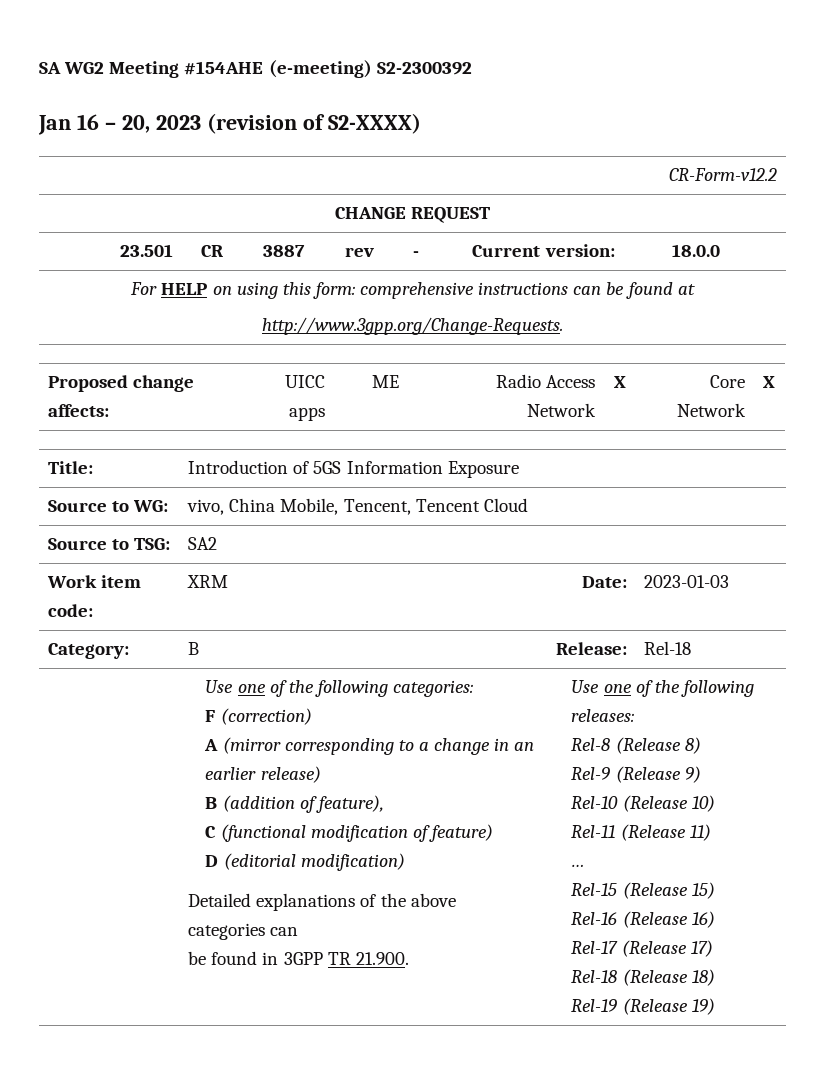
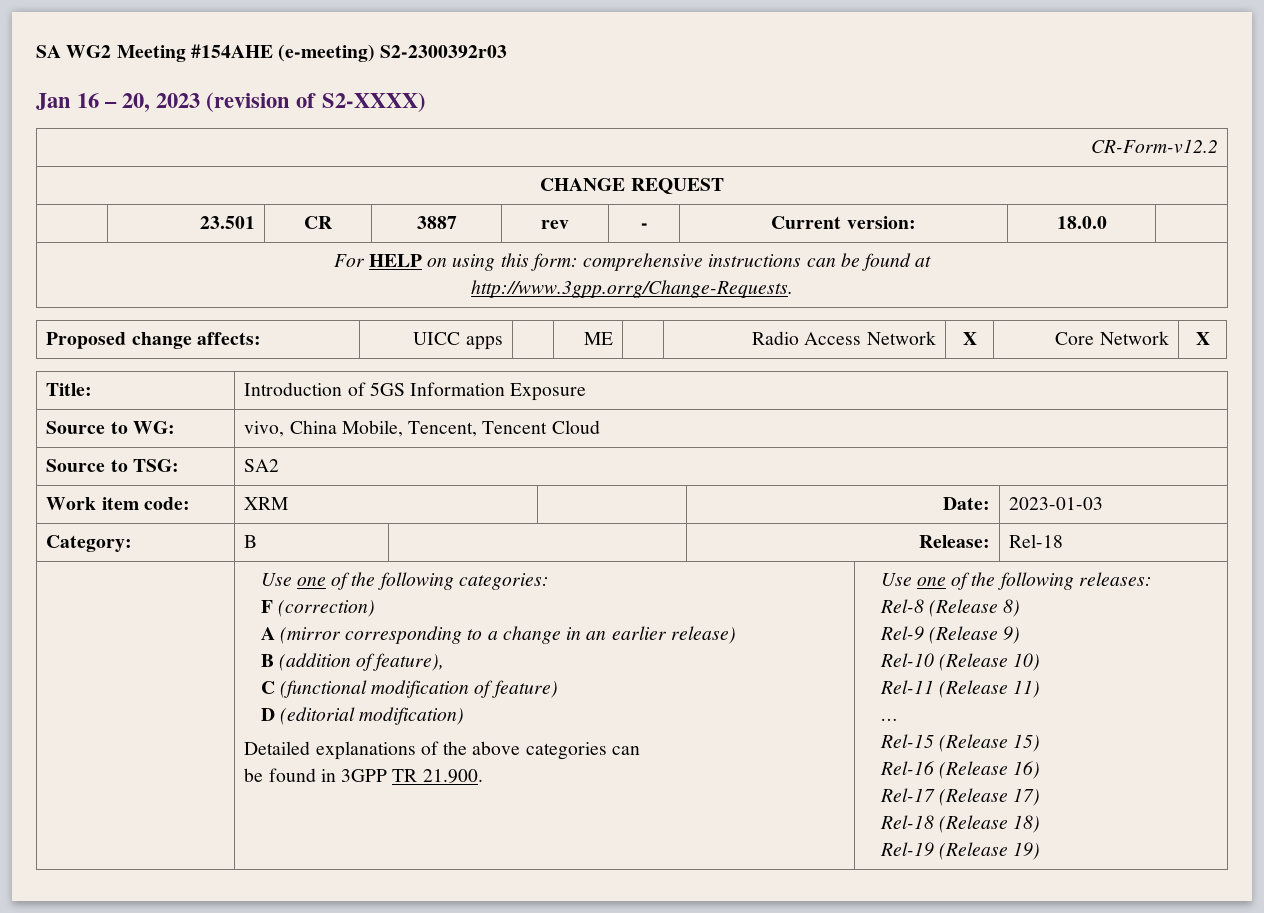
[376,62,472,75] S2-2300392 -> [380,45,508,58] S2-2300392r03
[262,317,563,335] http://www.3gpp.org/Change-Requests. -> [471,280,793,298] http://www.3gpp.orrg/Change-Requests.

